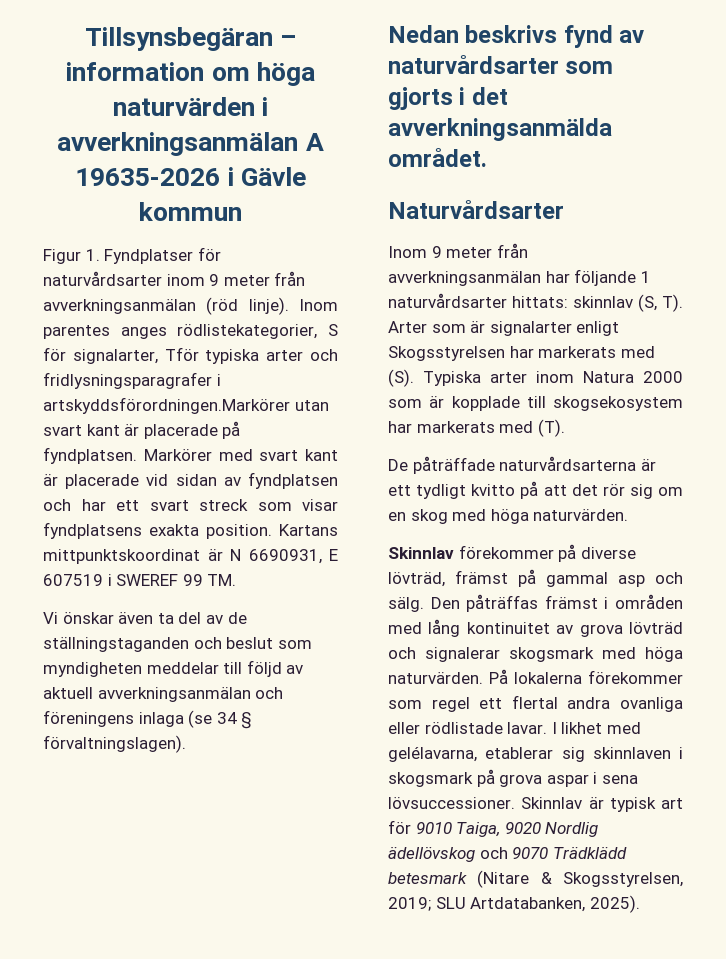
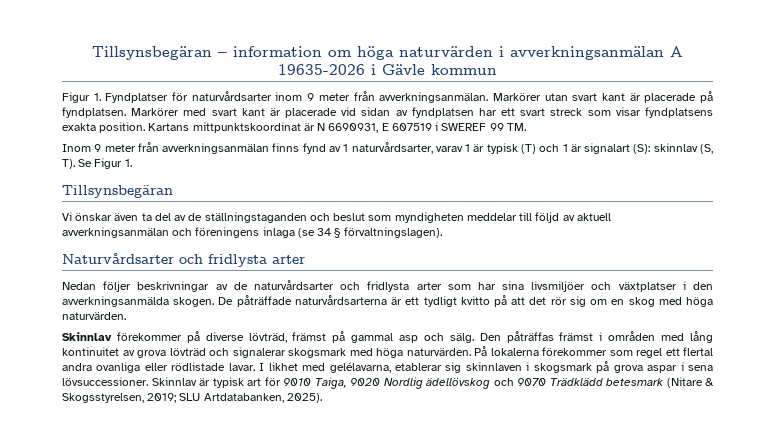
[43,297,338,315] [43,324,339,339] [43,347,338,364] [43,372,221,389] [43,397,290,414] avverkningsanmälan (röd linje). Inom parentes anges rödlistekategorier, S för signalarter, Tför typiska arter och fridlysningsparagrafer i artskyddsförordningen.Markörer -> [379,92,541,103] avverkningsanmälan. Markörer
[43,499,71,511] och -> (474, 112) none
(237, 580) none -> [62,142,714,154] [62,158,132,169] [62,185,173,198] // Inom 9 meter från avverkningsanmälan finns fynd av 1 naturvårdsarter, varav 1 är typisk (T) och 1 är signalart (S): skinnlav (S, T). Se Figur 1. // Tillsynsbegäran
[388,25,645,48] [388,55,614,74] [388,87,508,110] [388,118,612,141] [388,148,487,167] [388,200,564,219] [388,243,528,258] [388,269,651,286] [388,293,683,312] [388,321,620,336] [388,346,655,361] [388,369,683,387] [388,396,683,411] [388,419,565,437] Nedan beskrivs fynd av naturvårdsarter som gjorts i det avverkningsanmälda området. // Naturvårdsarter // Inom 9 meter från avverkningsanmälan har följande 1 naturvårdsarter hittats: skinnlav (S, T). Arter som är signalarter enligt Skogsstyrelsen har markerats med (S). Typiska arter inom Natura 2000 som är kopplade till skogsekosystem har markerats med (T). // -> [62,253,305,267] [62,280,713,292] [62,296,215,307] Naturvårdsarter och fridlysta arter // Nedan följer beskrivningar av de naturvårdsarter och fridlysta arter som har sina livsmiljöer och växtplatser i den avverkningsanmälda skogen.

